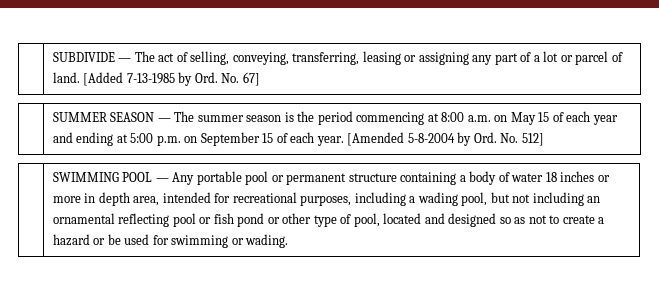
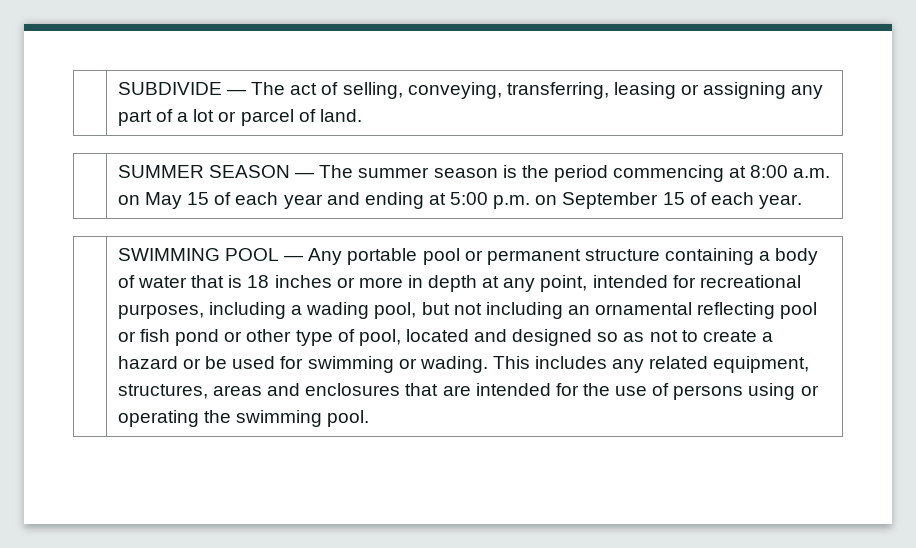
[83,72,260,86] [Added 7-13-1985 by Ord. No. 67] -> (362, 115) none
[347,132,544,146] [Amended 5-8-2004 by Ord. No. 512] -> (802, 201) none
(544, 177) none -> [191,275,243,288] that is
[133,196,160,206] area, -> [482,275,588,292] at any point,
(289, 241) none -> [492,356,810,373] [117,383,819,400] [117,410,370,427] This includes any related equipment, structures, areas and enclosures that are intended for the use of persons using or operating the swimming pool.

